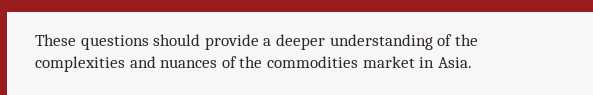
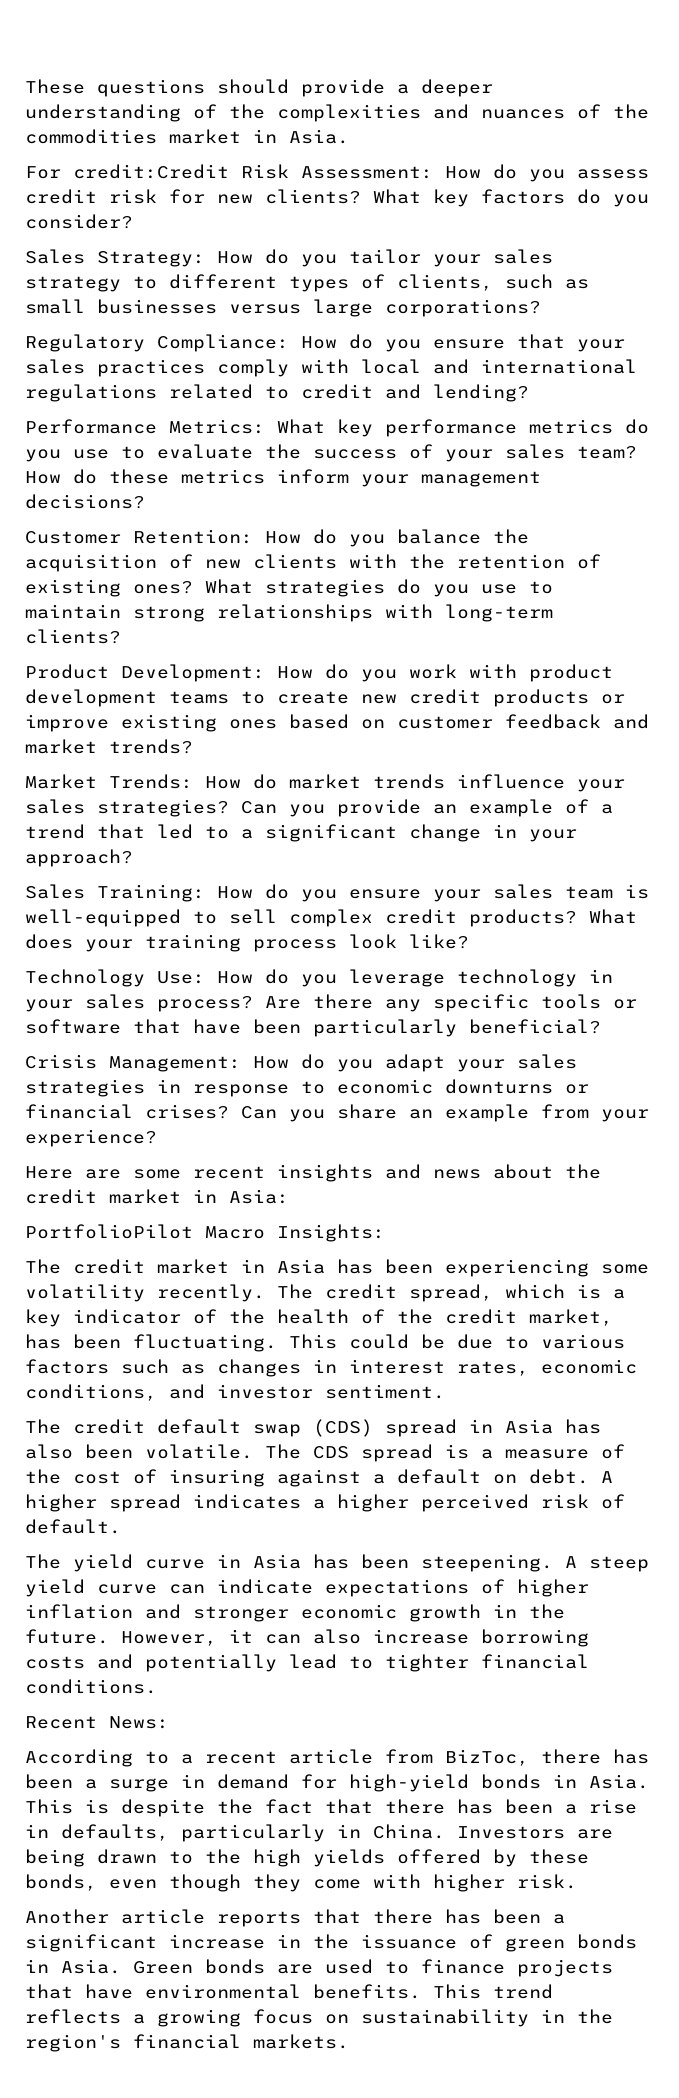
(472, 62) none -> [25,164,649,182] [25,189,649,207] [25,214,133,229] [25,249,553,267] [25,274,589,292] [25,299,541,317] [25,334,625,352] [25,359,637,377] [25,384,529,402] [25,419,649,437] [25,444,637,462] [25,469,541,487] [25,494,145,509] [25,529,529,547] [25,554,601,572] [25,579,553,597] [25,604,553,622] [25,629,121,644] [25,664,613,682] [25,689,625,707] [25,714,649,732] [25,739,193,754] [25,774,625,792] [25,799,613,817] [25,824,577,842] [25,849,133,867] [25,884,649,902] [25,909,637,927] [25,934,469,952] [25,969,613,987] [25,994,637,1012] [25,1019,601,1037] [25,1054,577,1072] [25,1079,589,1097] [25,1104,649,1122] [25,1129,157,1147] [25,1164,601,1182] [25,1189,289,1204] [25,1224,385,1242] [25,1259,649,1277] [25,1284,625,1302] [25,1309,613,1327] [25,1334,625,1352] [25,1359,637,1377] [25,1384,445,1401] [25,1419,601,1437] [25,1444,625,1462] [25,1469,613,1487] [25,1494,625,1512] [25,1519,121,1534] [25,1554,649,1572] [25,1579,589,1597] [25,1604,565,1622] [25,1629,589,1647] [25,1654,589,1672] [25,1679,157,1694] [25,1716,169,1729] [25,1749,649,1767] [25,1774,649,1792] [25,1799,637,1817] [25,1824,613,1842] [25,1849,589,1867] [25,1874,577,1892] [25,1909,565,1927] [25,1934,637,1952] [25,1959,613,1977] [25,1984,553,1999] [25,2009,613,2027] [25,2034,349,2052] // For credit:Credit Risk Assessment: How do you assess credit risk for new clients? What key factors do you consider? // Sales Strategy: How do you tailor your sales strategy to different types of clients, such as small businesses versus large corporations? // Regulatory Compliance: How do you ensure that your sales practices comply with local and international regulations related to credit and lending? // Performance Metrics: What key performance metrics do you use to evaluate the success of your sales team? How do these metrics inform your management decisions? // Customer Retention: How do you balance the acquisition of new clients with the retention of existing ones? What strategies do you use to maintain strong relationships with long-term clients? // Product Development: How do you work with product development teams to create new credit products or improve existing ones based on customer feedback and market trends? // Market Trends: How do market trends influence your sales strategies? Can you provide an example of a trend that led to a significant change in your approach? // Sales Training: How do you ensure your sales team is well-equipped to sell complex credit products? What does your training process look like? // Technology Use: How do you leverage technology in your sales process? Are there any specific tools or software that have been particularly beneficial? // Crisis Management: How do you adapt your sales strategies in response to economic downturns or financial crises? Can you share an example from your experience? // Here are some recent insights and news about the credit market in Asia: // PortfolioPilot Macro Insights: // The credit market in Asia has been experiencing some volatility recently. The credit spread, which is a key indicator of the health of the credit market, has been fluctuating. This could be due to various factors such as changes in interest rates, economic conditions, and investor sentiment. // The credit default swap (CDS) spread in Asia has also been volatile. The CDS spread is a measure of the cost of insuring against a default on debt. A higher spread indicates a higher perceived risk of default. // The yield curve in Asia has been steepening. A steep yield curve can indicate expectations of higher inflation and stronger economic growth in the future. However, it can also increase borrowing costs and potentially lead to tighter financial conditions. // Recent News: // According to a recent article from BizToc, there has been a surge in demand for high-yield bonds in Asia. This is despite the fact that there has been a rise in defaults, particularly in China. Investors are being drawn to the high yields offered by these bonds, even though they come with higher risk. // Another article reports that there has been a significant increase in the issuance of green bonds in Asia. Green bonds are used to finance projects that have environmental benefits. This trend reflects a growing focus on sustainability in the region's financial markets.

